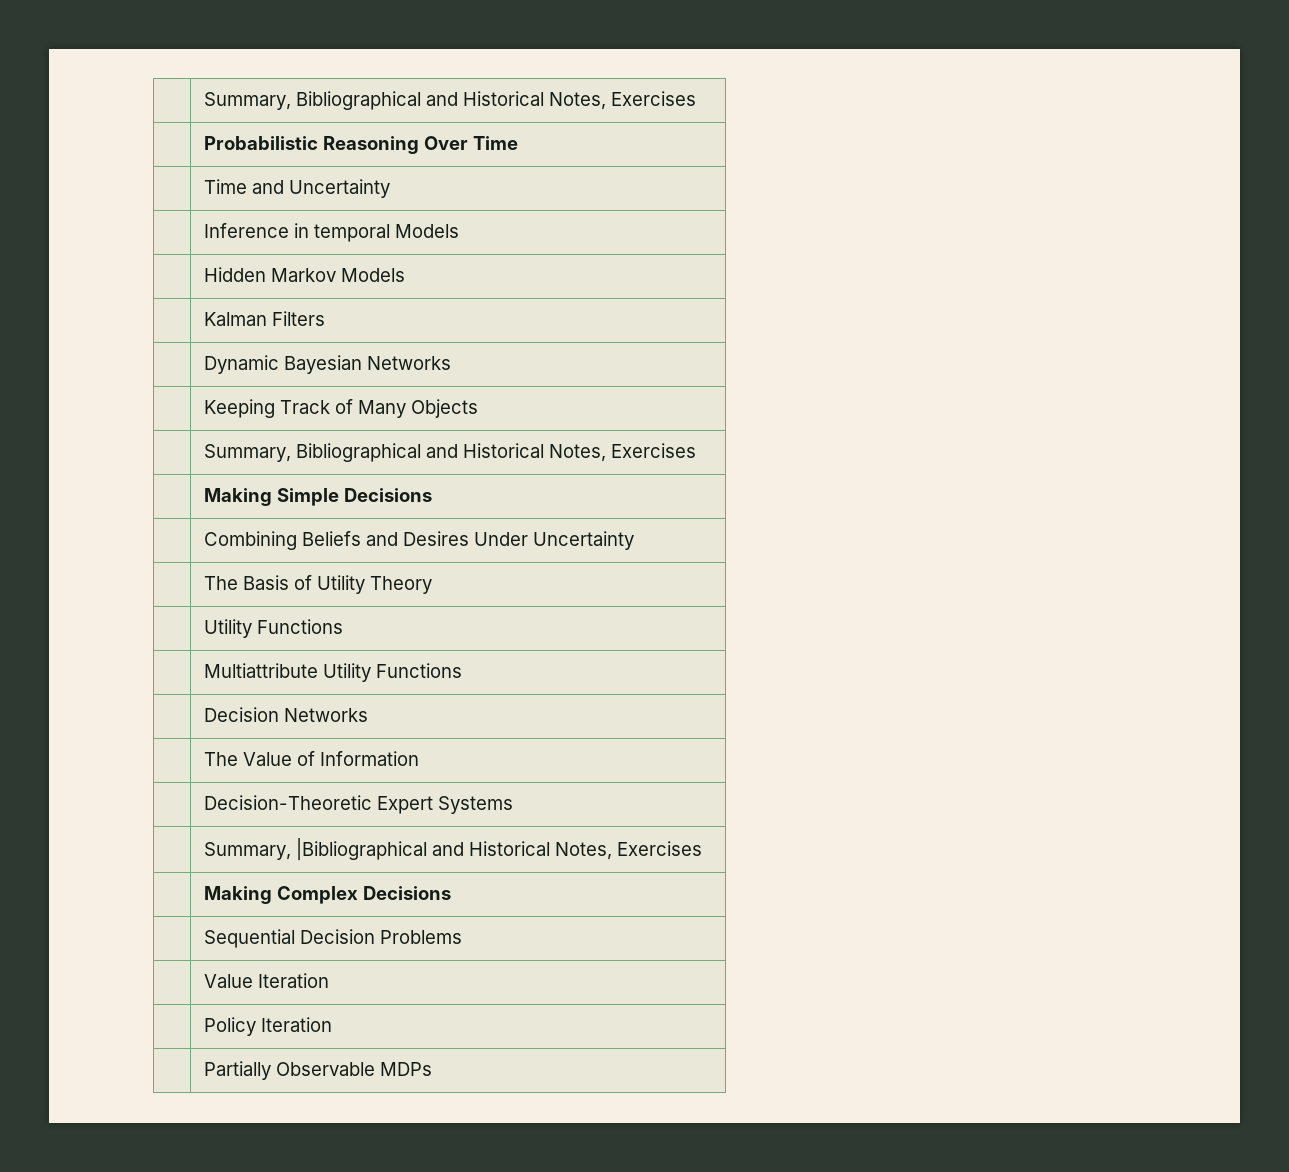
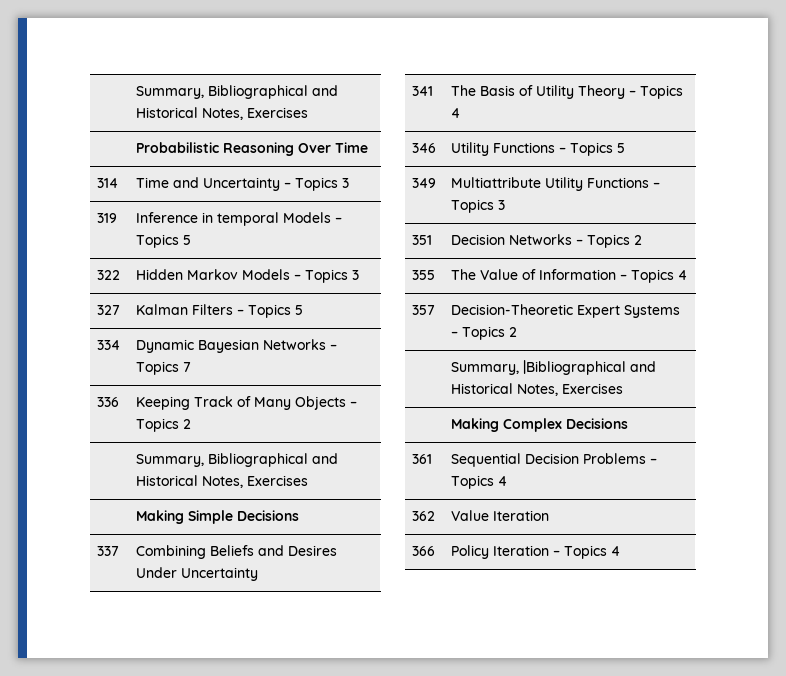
(518, 143) none -> [97,178,119,188] 314
(390, 188) // -> [284,177,350,191] [97,213,118,223] – Topics 3 // 319
(459, 231) // -> [335,217,343,223] [136,234,192,248] [97,270,121,280] – Topics 5 // 322
[203,311,325,326] // | Kalman Filters // -> [294,269,360,283] [97,305,121,315] [136,304,304,318] [97,340,121,350] – Topics 3 // 327 | Kalman Filters – Topics 5 // 334
(451, 363) // -> [330,344,338,350] [136,361,192,375] [97,397,120,407] – Topics 7 // 336
(478, 408) none -> [350,401,358,407] [136,418,192,432] – Topics 2
(432, 495) none -> [97,546,120,556] 337
(634, 540) none -> [412,86,434,96] 341
[203,619,343,638] [203,663,462,682] [203,707,368,722] // | Utility Functions // | Multiattribute Utility Functions // | Decision Networks // -> [629,85,684,99] [451,108,461,118] [412,143,437,153] [451,142,626,156] [412,178,437,188] [451,177,661,191] [451,199,506,213] [412,235,433,245] [451,234,643,248] [412,270,436,280] – Topics 4 // 346 | Utility Functions – Topics 5 // 349 | Multiattribute Utility Functions – Topics 3 // 351 | Decision Networks – Topics 2 // 355
(419, 758) // -> [620,269,688,283] [412,305,436,315] – Topics 4 // 357
(513, 805) none -> [451,326,518,340] – Topics 2
(451, 893) none -> [412,454,433,464] 361
(462, 937) // -> [650,458,658,464] [451,475,508,489] [412,511,436,521] – Topics 4 // 362
(329, 980) none -> [412,546,436,556] 366
[203,1061,432,1080] // | Partially Observable MDPs -> [553,545,621,559] – Topics 4

